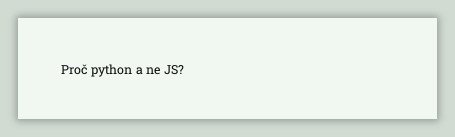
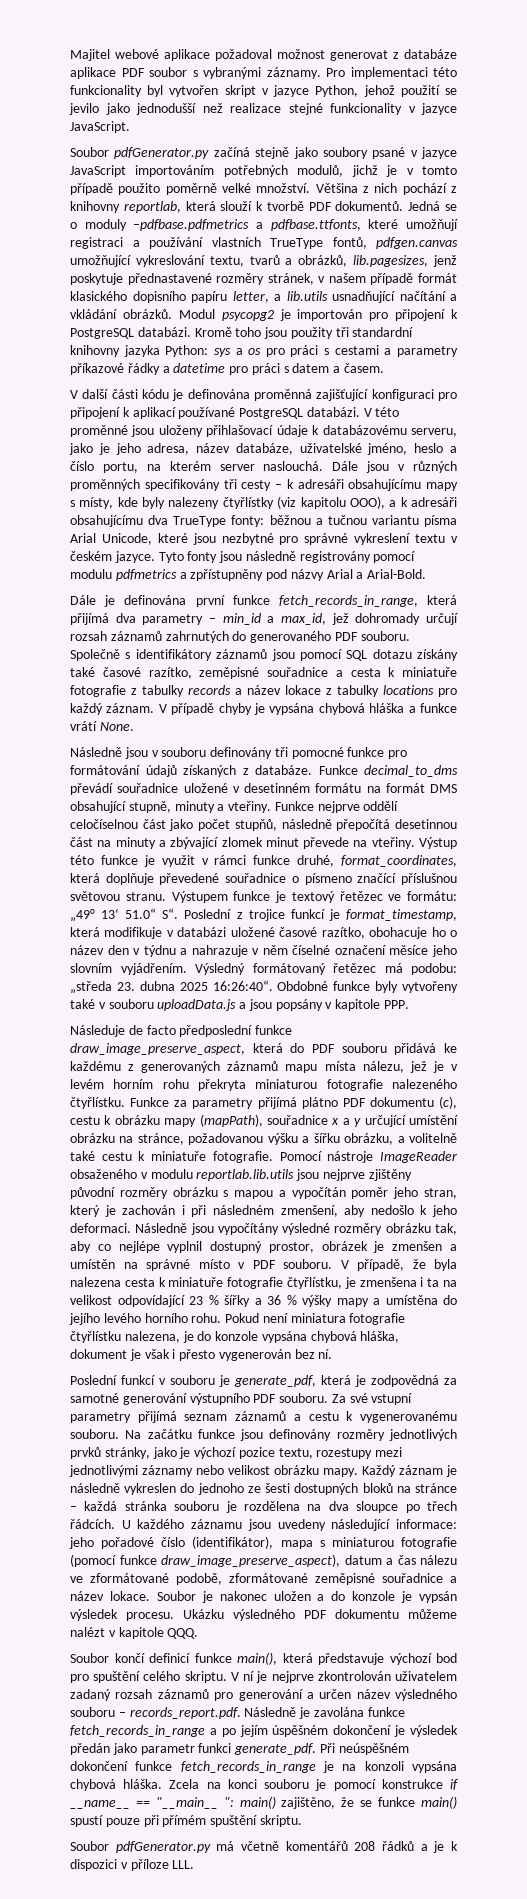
[61,64,184,77] Proč python a ne JS? -> [70,49,457,61] [70,67,457,79] [70,85,458,97] [69,103,457,115] [70,121,130,133] [70,147,457,159] [70,165,457,177] [70,183,457,195] [70,201,457,213] [70,219,458,231] [70,237,458,249] [70,255,457,267] [70,273,457,285] [70,291,457,303] [70,309,458,321] [70,327,414,339] [70,345,458,357] [70,363,385,375] [70,389,457,401] [70,407,400,419] [70,425,457,437] [69,443,457,455] [70,461,458,473] [70,479,458,491] [70,496,458,509] [70,515,457,527] [70,533,459,545] [70,551,416,563] [70,569,427,581] [70,595,457,607] [70,613,458,625] [70,631,410,643] [70,649,458,661] [70,667,457,679] [70,685,457,697] [70,703,457,715] [70,721,134,731] [70,747,408,759] [70,765,458,777] [70,783,457,795] [70,801,399,813] [70,819,457,831] [70,837,458,849] [70,855,457,867] [70,873,457,885] [70,891,457,903] [70,908,457,922] [70,927,458,939] [70,945,457,957] [70,963,457,975] [70,980,458,994] [70,999,410,1011] [70,1025,293,1037] [70,1043,458,1055] [70,1061,458,1073] [70,1079,457,1091] [70,1096,457,1109] [70,1114,458,1127] [70,1133,458,1145] [70,1151,457,1163] [70,1169,412,1181] [70,1187,457,1199] [70,1205,458,1217] [70,1223,457,1235] [70,1241,457,1253] [70,1259,457,1271] [70,1277,458,1289] [70,1295,457,1307] [69,1313,406,1325] [70,1331,400,1343] [70,1349,333,1361] [70,1375,457,1387] [70,1393,413,1405] [70,1411,457,1423] [70,1429,457,1441] [70,1447,403,1459] [69,1465,457,1477] [70,1483,458,1495] [70,1501,457,1513] [70,1519,457,1531] [69,1536,457,1549] [70,1554,457,1567] [70,1573,457,1585] [70,1591,457,1603] [70,1609,457,1621] [70,1627,199,1639] [70,1652,457,1665] [70,1671,458,1683] [70,1689,457,1701] [70,1707,405,1719] [70,1725,458,1737] [70,1743,409,1755] [70,1761,457,1773] [70,1779,459,1791] [70,1796,458,1809] [70,1815,302,1827] [70,1841,459,1853] [70,1859,195,1871] Majitel webové aplikace požadoval možnost generovat z databáze aplikace PDF soubor s vybranými záznamy. Pro implementaci této funkcionality byl vytvořen skript v jazyce Python, jehož použití se jevilo jako jednodušší než realizace stejné funkcionality v jazyce JavaScript. // Soubor pdfGenerator.py začíná stejně jako soubory psané v jazyce JavaScript importováním potřebných modulů, jichž je v tomto případě použito poměrně velké množství. Většina z nich pochází z knihovny reportlab, která slouží k tvorbě PDF dokumentů. Jedná se o moduly –pdfbase.pdfmetrics a pdfbase.ttfonts, které umožňují registraci a používání vlastních TrueType fontů, pdfgen.canvas umožňující vykreslování textu, tvarů a obrázků, lib.pagesizes, jenž poskytuje přednastavené rozměry stránek, v našem případě formát klasického dopisního papíru letter, a lib.utils usnadňující načítání a vkládání obrázků. Modul psycopg2 je importován pro připojení k PostgreSQL databázi. Kromě toho jsou použity tři standardní knihovny jazyka Python: sys a os pro práci s cestami a parametry příkazové řádky a datetime pro práci s datem a časem. // V další části kódu je definována proměnná zajišťující konfiguraci pro připojení k aplikací používané PostgreSQL databázi. V této proměnné jsou uloženy přihlašovací údaje k databázovému serveru, jako je jeho adresa, název databáze, uživatelské jméno, heslo a číslo portu, na kterém server naslouchá. Dále jsou v různých proměnných specifikovány tři cesty – k adresáři obsahujícímu mapy s místy, kde byly nalezeny čtyřlístky (viz kapitolu OOO), a k adresáři obsahujícímu dva TrueType fonty: běžnou a tučnou variantu písma Arial Unicode, které jsou nezbytné pro správné vykreslení textu v českém jazyce. Tyto fonty jsou následně registrovány pomocí modulu pdfmetrics a zpřístupněny pod názvy Arial a Arial-Bold. // Dále je definována první funkce fetch_records_in_range, která přijímá dva parametry – min_id a max_id, jež dohromady určují rozsah záznamů zahrnutých do generovaného PDF souboru. Společně s identifikátory záznamů jsou pomocí SQL dotazu získány také časové razítko, zeměpisné souřadnice a cesta k miniatuře fotografie z tabulky records a název lokace z tabulky locations pro každý záznam. V případě chyby je vypsána chybová hláška a funkce vrátí None. // Následně jsou v souboru definovány tři pomocné funkce pro formátování údajů získaných z databáze. Funkce decimal_to_dms převádí souřadnice uložené v desetinném formátu na formát DMS obsahující stupně, minuty a vteřiny. Funkce nejprve oddělí celočíselnou část jako počet stupňů, následně přepočítá desetinnou část na minuty a zbývající zlomek minut převede na vteřiny. Výstup této funkce je využit v rámci funkce druhé, format_coordinates, která doplňuje převedené souřadnice o písmeno značící příslušnou světovou stranu. Výstupem funkce je textový řetězec ve formátu: „49° 13‘ 51.0“ S“. Poslední z trojice funkcí je format_timestamp, která modifikuje v databázi uložené časové razítko, obohacuje ho o název den v týdnu a nahrazuje v něm číselné označení měsíce jeho slovním vyjádřením. Výsledný formátovaný řetězec má podobu: „středa 23. dubna 2025 16:26:40“. Obdobné funkce byly vytvořeny také v souboru uploadData.js a jsou popsány v kapitole PPP. // Následuje de facto předposlední funkce draw_image_preserve_aspect, která do PDF souboru přidává ke každému z generovaných záznamů mapu místa nálezu, jež je v levém horním rohu překryta miniaturou fotografie nalezeného čtyřlístku. Funkce za parametry přijímá plátno PDF dokumentu (c), cestu k obrázku mapy (mapPath), souřadnice x a y určující umístění obrázku na stránce, požadovanou výšku a šířku obrázku, a volitelně také cestu k miniatuře fotografie. Pomocí nástroje ImageReader obsaženého v modulu reportlab.lib.utils jsou nejprve zjištěny původní rozměry obrázku s mapou a vypočítán poměr jeho stran, který je zachován i při následném zmenšení, aby nedošlo k jeho deformaci. Následně jsou vypočítány výsledné rozměry obrázku tak, aby co nejlépe vyplnil dostupný prostor, obrázek je zmenšen a umístěn na správné místo v PDF souboru. V případě, že byla nalezena cesta k miniatuře fotografie čtyřlístku, je zmenšena i ta na velikost odpovídající 23 % šířky a 36 % výšky mapy a umístěna do jejího levého horního rohu. Pokud není miniatura fotografie čtyřlístku nalezena, je do konzole vypsána chybová hláška, dokument je však i přesto vygenerován bez ní. // Poslední funkcí v souboru je generate_pdf, která je zodpovědná za samotné generování výstupního PDF souboru. Za své vstupní parametry přijímá seznam záznamů a cestu k vygenerovanému souboru. Na začátku funkce jsou definovány rozměry jednotlivých prvků stránky, jako je výchozí pozice textu, rozestupy mezi jednotlivými záznamy nebo velikost obrázku mapy. Každý záznam je následně vykreslen do jednoho ze šesti dostupných bloků na stránce – každá stránka souboru je rozdělena na dva sloupce po třech řádcích. U každého záznamu jsou uvedeny následující informace: jeho pořadové číslo (identifikátor), mapa s miniaturou fotografie (pomocí funkce draw_image_preserve_aspect), datum a čas nálezu ve zformátované podobě, zformátované zeměpisné souřadnice a název lokace. Soubor je nakonec uložen a do konzole je vypsán výsledek procesu. Ukázku výsledného PDF dokumentu můžeme nalézt v kapitole QQQ. // Soubor končí definicí funkce main(), která představuje výchozí bod pro spuštění celého skriptu. V ní je nejprve zkontrolován uživatelem zadaný rozsah záznamů pro generování a určen název výsledného souboru – records_report.pdf. Následně je zavolána funkce fetch_records_in_range a po jejím úspěšném dokončení je výsledek předán jako parametr funkci generate_pdf. Při neúspěšném dokončení funkce fetch_records_in_range je na konzoli vypsána chybová hláška. Zcela na konci souboru je pomocí konstrukce if __name__ == "__main__ ": main() zajištěno, že se funkce main() spustí pouze při přímém spuštění skriptu. // Soubor pdfGenerator.py má včetně komentářů 208 řádků a je k dispozici v příloze LLL.

